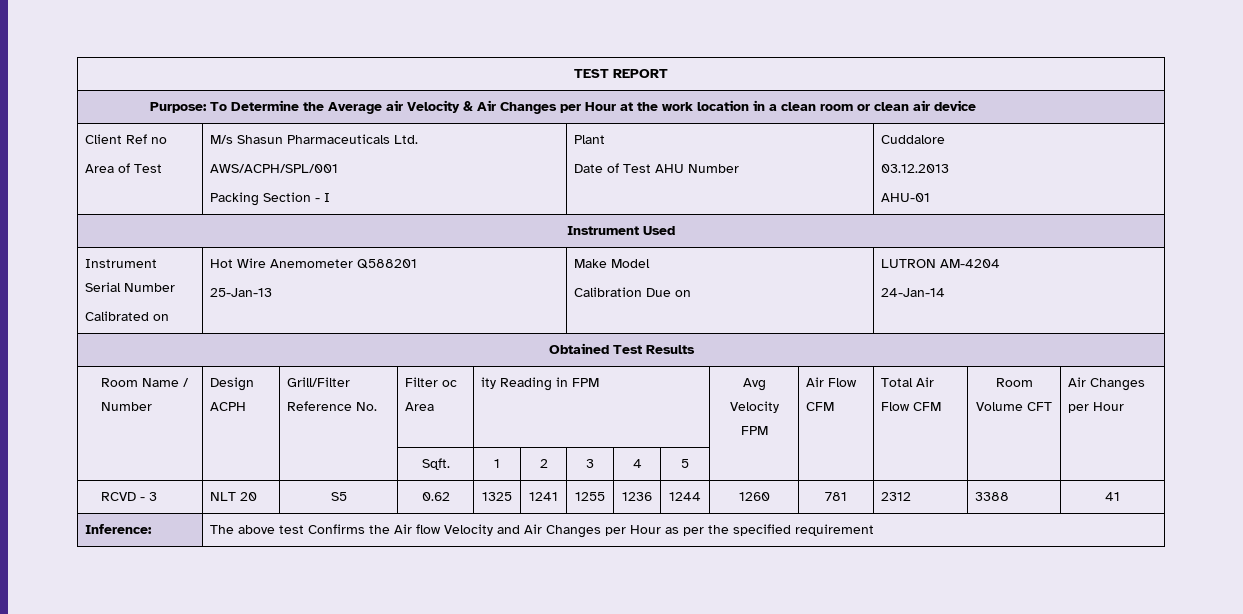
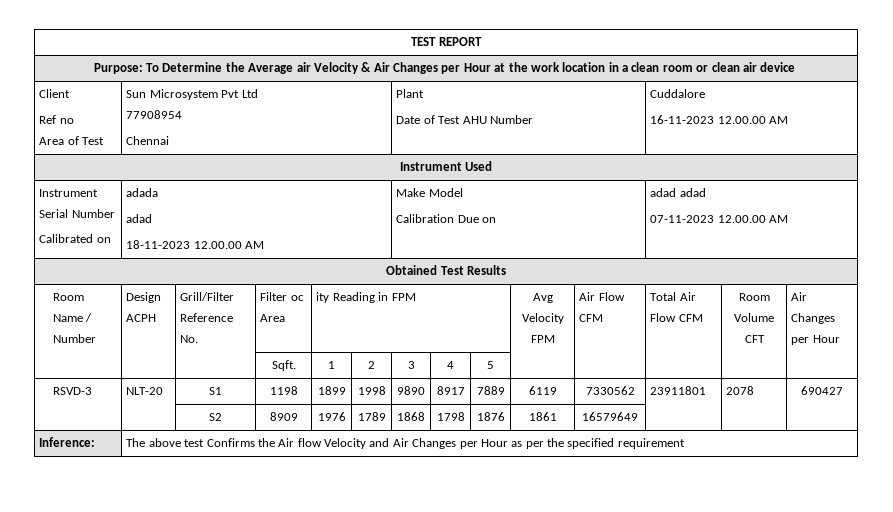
(122, 139) none -> (71, 93) //
[209,134,418,144] [209,164,338,173] [209,192,330,206] M/s Shasun Pharmaceuticals Ltd. // AWS/ACPH/SPL/001 // Packing Section - I -> [126,89,258,100] [126,110,183,119] [126,136,170,145] Sun Microsystem Pvt Ltd // 77908954 // Chennai
[880,164,949,173] [880,193,930,202] 03.12.2013 // AHU-01 -> [650,115,789,124] 16-11-2023 12.00.00 AM
[209,258,417,269] [209,288,272,297] Hot Wire Anemometer Q588201 // 25-Jan-13 -> [126,188,159,197] [126,214,153,223] [126,240,265,249] adada // adad // 18-11-2023 12.00.00 AM
[880,259,1000,268] [880,288,945,297] LUTRON AM-4204 // 24-Jan-14 -> [650,188,706,197] [650,215,789,223] adad adad // 07-11-2023 12.00.00 AM
[101,492,158,501] [209,492,257,501] [330,492,347,501] [421,492,450,501] [482,492,512,501] [529,492,558,501] [575,492,605,501] [622,492,652,501] [669,492,701,501] [738,492,770,501] [825,492,847,501] [880,492,911,501] [974,492,1009,501] [1105,492,1120,501] RCVD - 3 | NLT 20 | S5 | 0.62 | 1325 | 1241 | 1255 | 1236 | 1244 | 1260 | 781 | 2312 | 3388 | 41 -> [52,387,92,395] [126,387,164,395] [209,387,223,395] [269,386,298,395] [317,386,346,395] [357,386,386,395] [397,386,425,395] [436,386,465,395] [476,386,505,395] [528,386,557,395] [585,386,635,395] [650,386,707,395] [726,386,755,395] [801,386,843,395] [209,413,223,421] [269,412,298,421] [317,412,346,421] [357,412,386,421] [397,412,425,421] [436,412,465,421] [476,412,505,421] [528,412,557,421] [582,412,638,421] RSVD-3 | NLT-20 | S1 | 1198 | 1899 | 1998 | 9890 | 8917 | 7889 | 6119 | 7330562 | 23911801 | 2078 | 690427 // | | S2 | 8909 | 1976 | 1789 | 1868 | 1798 | 1876 | 1861 | 16579649 | | |

